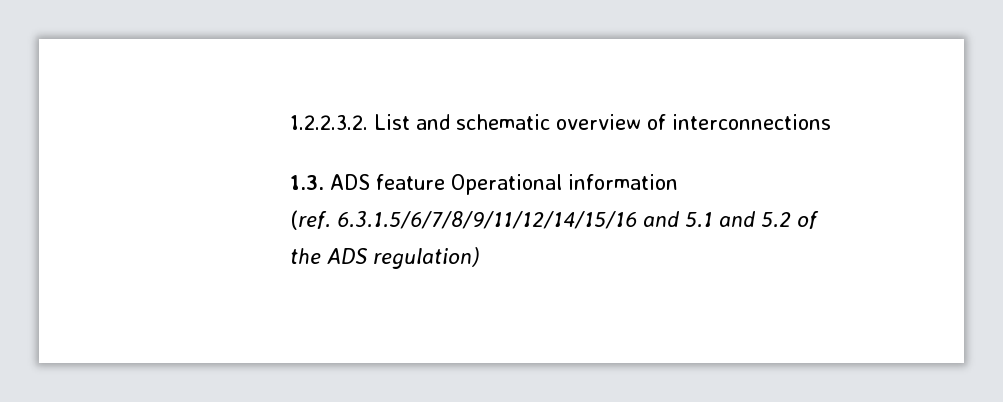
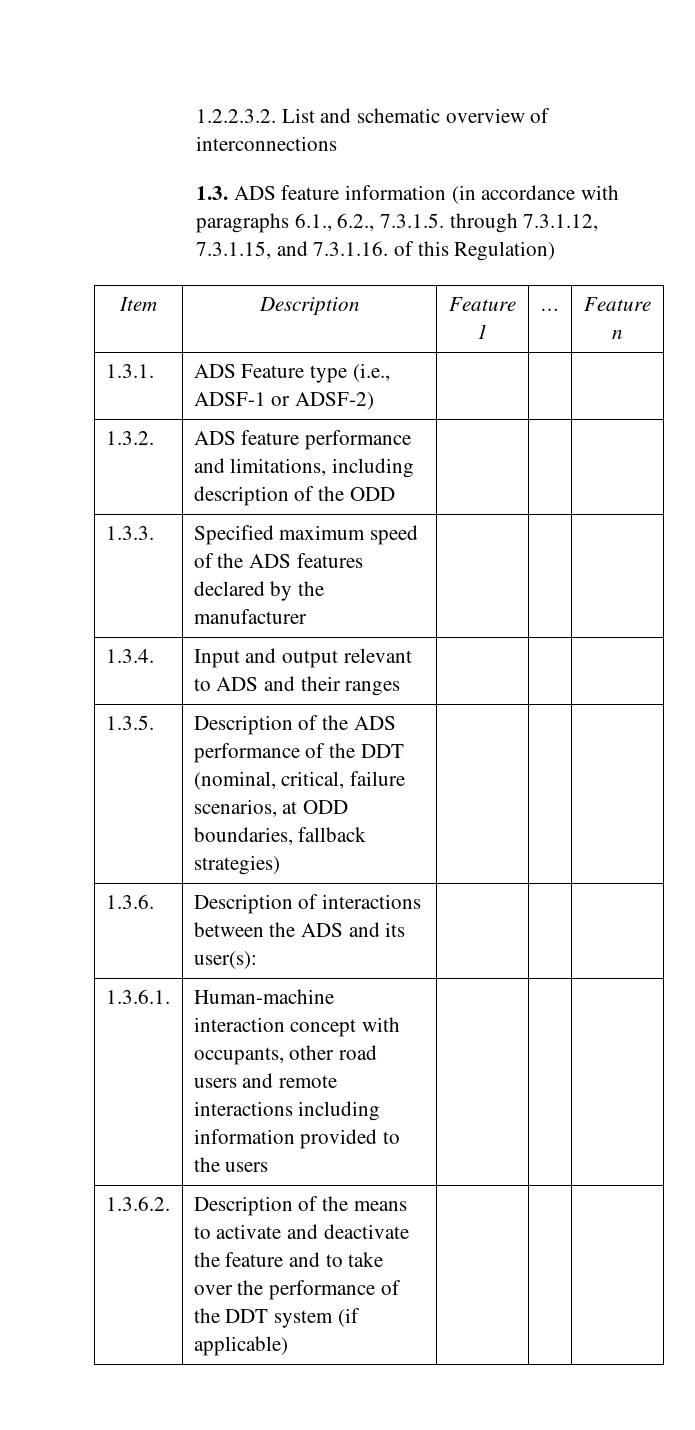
[451,174,679,195] [290,210,820,230] [290,247,481,269] Operational information // (ref. 6.3.1.5/6/7/8/9/11/12/14/15/16 and 5.1 and 5.2 of the ADS regulation) -> [345,185,620,204] [196,213,599,233] [196,241,556,261] [119,297,157,311] [258,297,360,316] [449,297,516,311] [477,324,488,339] [540,308,560,311] [584,297,651,311] [612,329,623,339] [105,364,154,378] [193,363,390,383] [193,392,374,410] [105,431,154,445] [193,430,411,450] [193,458,414,478] [193,486,395,506] [105,526,154,540] [193,525,418,545] [193,553,363,568] [193,581,324,601] [193,609,307,624] [105,649,154,663] [193,648,412,668] [193,676,401,696] [105,715,154,730] [193,715,396,735] [193,743,404,763] [193,771,405,790] [193,799,348,817] [193,827,367,845] [193,855,280,875] [105,894,154,909] [193,894,421,914] [193,922,406,937] [193,951,257,969] [105,989,170,1004] [193,989,334,1004] [193,1017,400,1037] [193,1045,377,1065] [193,1073,337,1088] [193,1101,381,1121] [193,1129,400,1149] [193,1157,269,1172] [105,1196,170,1211] [193,1196,407,1216] [193,1224,409,1239] [193,1252,384,1267] [193,1280,401,1300] [193,1308,360,1328] [193,1336,288,1356] information (in accordance with paragraphs 6.1., 6.2., 7.3.1.5. through 7.3.1.12, 7.3.1.15, and 7.3.1.16. of this Regulation) // Item | Description | Feature 1 | … | Feature n // 1.3.1. | ADS Feature type (i.e., ADSF-1 or ADSF-2) | | | // 1.3.2. | ADS feature performance and limitations, including description of the ODD | | | // 1.3.3. | Specified maximum speed of the ADS features declared by the manufacturer | | | // 1.3.4. | Input and output relevant to ADS and their ranges | | | // 1.3.5. | Description of the ADS performance of the DDT (nominal, critical, failure scenarios, at ODD boundaries, fallback strategies) | | | // 1.3.6. | Description of interactions between the ADS and its user(s): | | | // 1.3.6.1. | Human-machine interaction concept with occupants, other road users and remote interactions including information provided to the users | | | // 1.3.6.2. | Description of the means to activate and deactivate the feature and to take over the performance of the DDT system (if applicable) | | |

